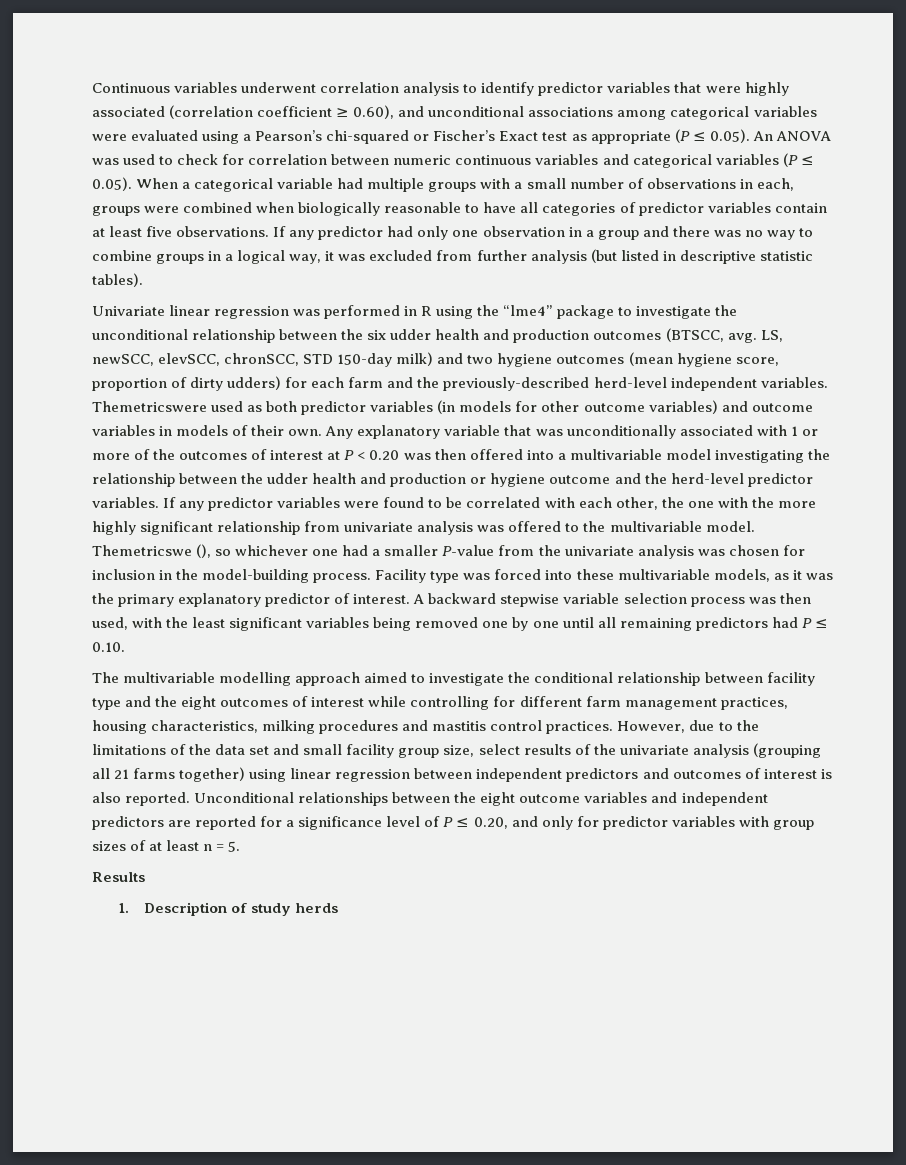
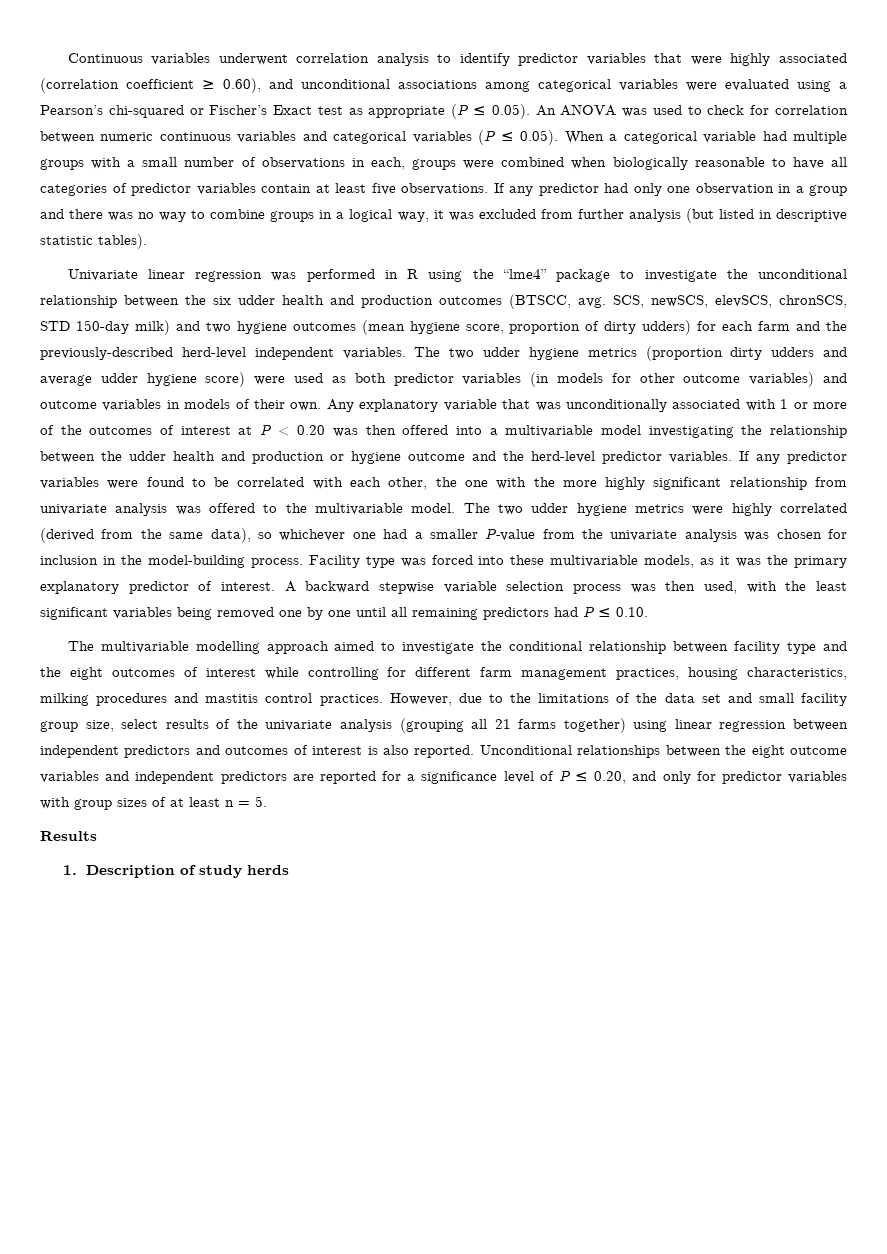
[760,330,783,342] [92,353,300,366] LS, newSCC, elevSCC, chronSCC, -> [613,295,847,308] SCS, newSCS, elevSCS, chronSCS,
[92,401,207,412] Themetricswere -> [414,346,848,361] [40,372,286,387] The two udder hygiene metrics (proportion dirty udders and average udder hygiene score) were
[92,544,212,558] Themetricswe (), -> [463,503,848,516] [40,528,251,543] The two udder hygiene metrics were highly correlated (derived from the same data),

